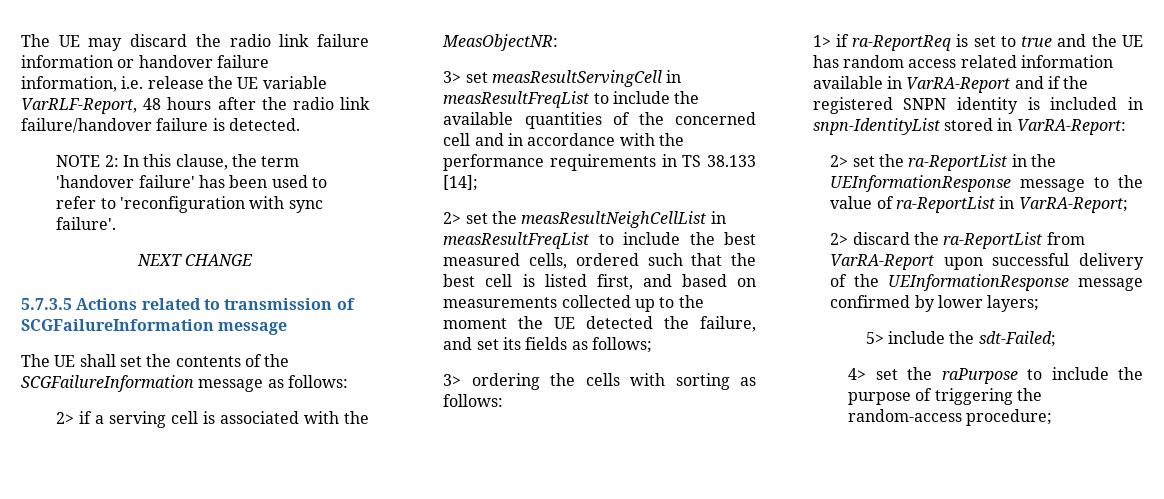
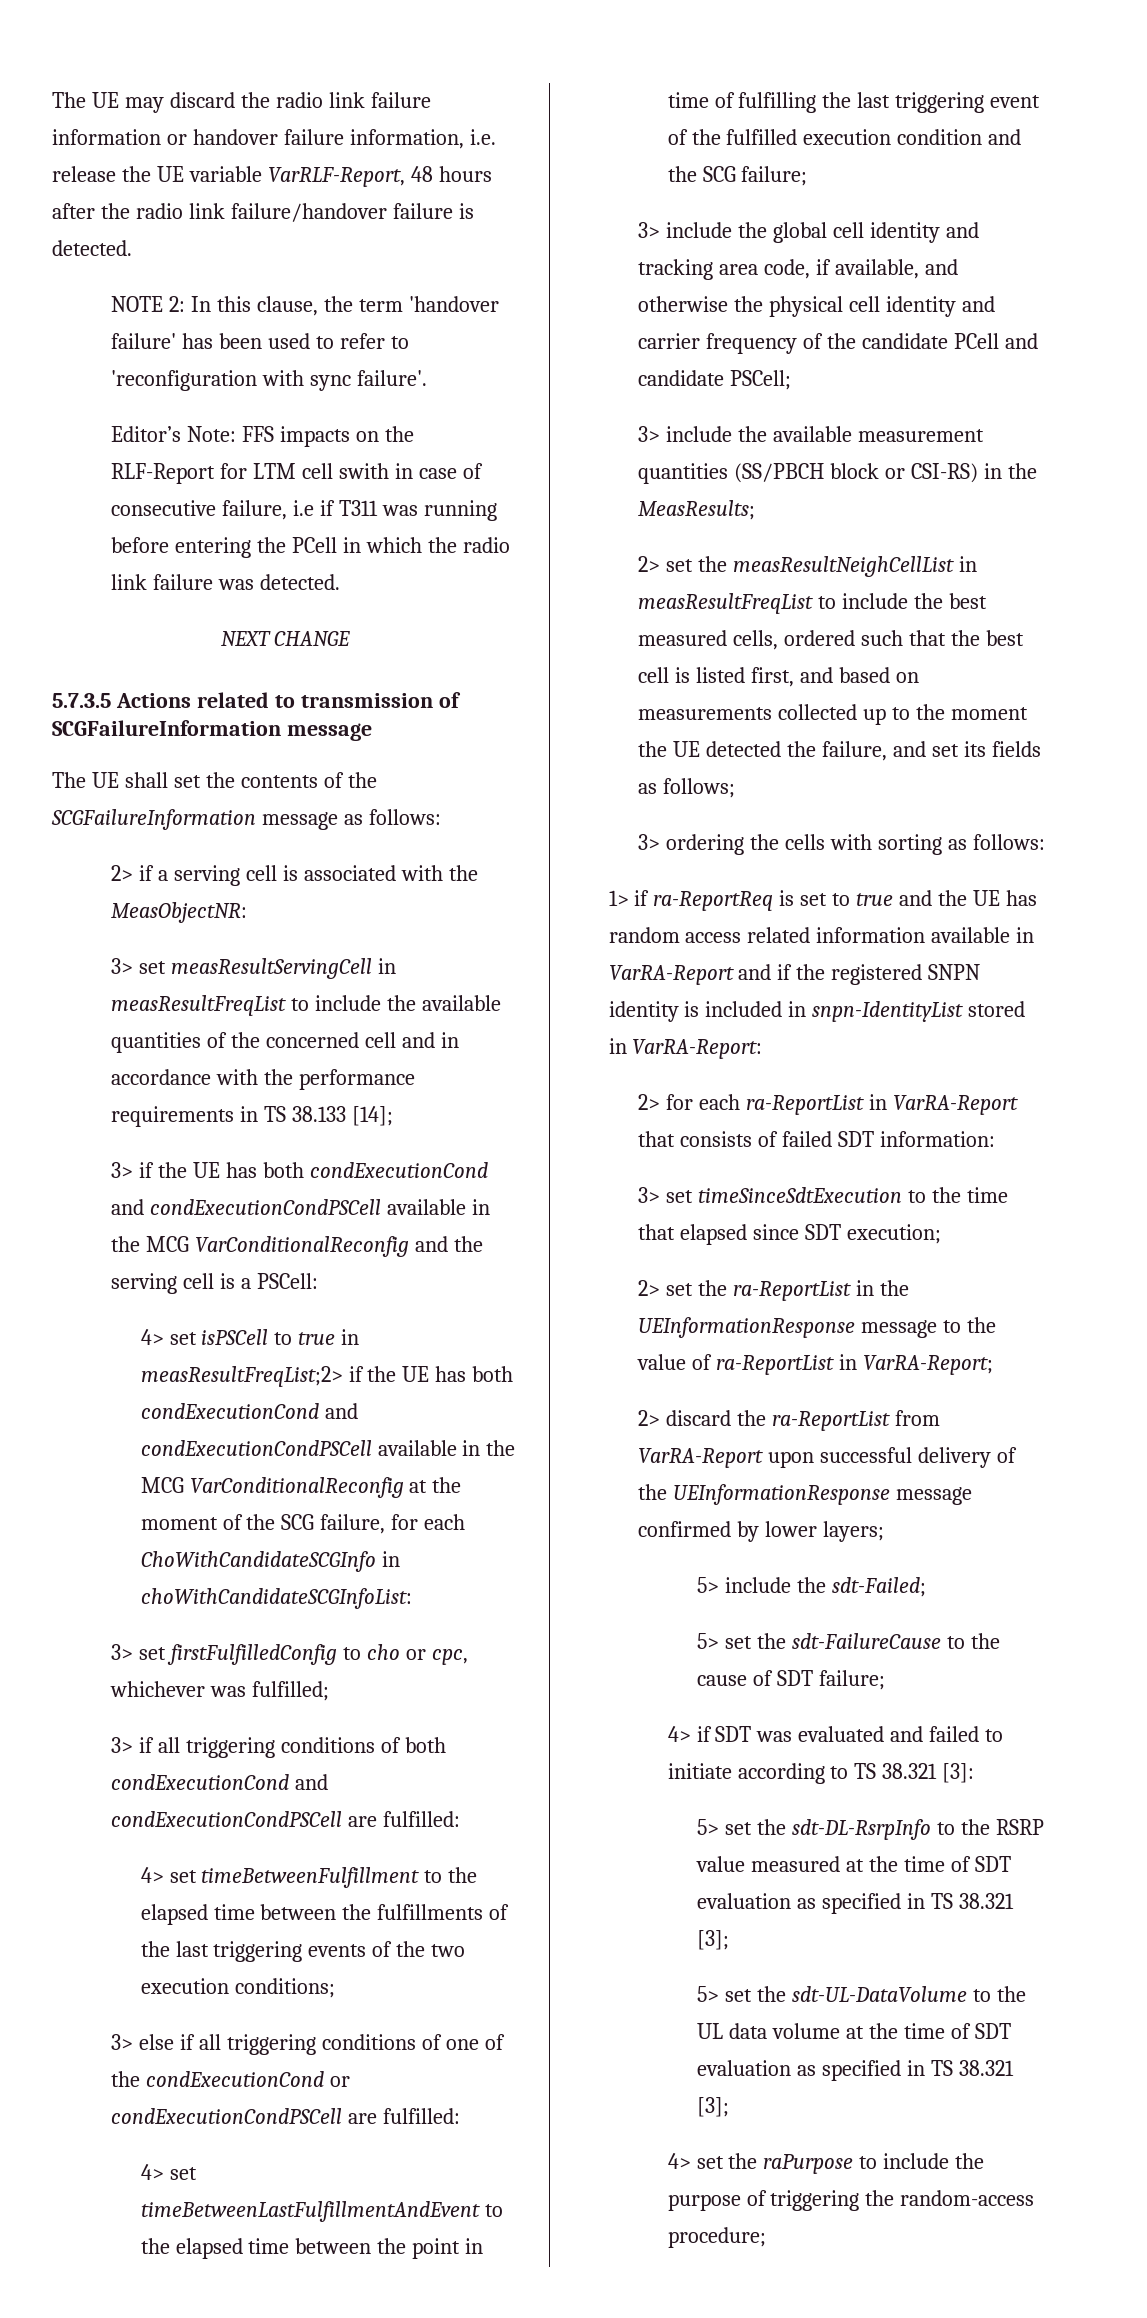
(117, 223) none -> [111,426,414,447] [111,463,483,484] [111,500,497,521] [111,537,510,558] [111,574,340,590] // Editor’s Note: FFS impacts on the RLF-Report for LTM cell swith in case of consecutive failure, i.e if T311 was running before entering the PCell in which the radio link failure was detected.
(479, 183) none -> [111,1162,488,1178] [111,1199,490,1215] [111,1236,483,1257] [111,1273,318,1294] [140,1329,360,1345] [140,1366,514,1387] [140,1403,358,1419] [140,1440,516,1456] [140,1477,462,1498] [140,1514,466,1534] [140,1551,400,1572] [140,1588,412,1609] [111,1644,468,1665] [110,1681,329,1701] [111,1737,446,1758] [111,1774,328,1790] [111,1811,460,1827] [140,1867,478,1888] [140,1904,510,1925] [140,1941,466,1962] [140,1978,335,1998] [111,2034,505,2055] [111,2071,350,2087] [111,2108,460,2124] [140,2164,197,2180] [140,2201,503,2222] [140,2238,484,2259] [667,92,1041,113] [667,129,1022,145] [667,166,808,186] [638,222,979,243] [638,259,958,280] [638,296,995,317] [638,333,1038,354] [638,370,791,390] [638,426,984,442] [638,463,1037,484] [638,500,756,520] // 3> if the UE has both condExecutionCond and condExecutionCondPSCell available in the MCG VarConditionalReconfig and the serving cell is a PSCell: // 4> set isPSCell to true in measResultFreqList;2> if the UE has both condExecutionCond and condExecutionCondPSCell available in the MCG VarConditionalReconfig at the moment of the SCG failure, for each ChoWithCandidateSCGInfo in choWithCandidateSCGInfoList: // 3> set firstFulfilledConfig to cho or cpc, whichever was fulfilled; // 3> if all triggering conditions of both condExecutionCond and condExecutionCondPSCell are fulfilled: // 4> set timeBetweenFulfillment to the elapsed time between the fulfillments of the last triggering events of the two execution conditions; // 3> else if all triggering conditions of one of the condExecutionCond or condExecutionCondPSCell are fulfilled: // 4> set timeBetweenLastFulfillmentAndEvent to the elapsed time between the point in time of fulfilling the last triggering event of the fulfilled execution condition and the SCG failure; // 3> include the global cell identity and tracking area code, if available, and otherwise the physical cell identity and carrier frequency of the candidate PCell and candidate PSCell; // 3> include the available measurement quantities (SS/PBCH block or CSI-RS) in the MeasResults;
(1126, 127) none -> [638,1094,1018,1115] [638,1131,995,1147] [638,1187,1008,1203] [638,1224,941,1245] // 2> for each ra-ReportList in VarRA-Report that consists of failed SDT information: // 3> set timeSinceSdtExecution to the time that elapsed since SDT execution;
(1056, 339) none -> [697,1633,1000,1649] [697,1670,885,1690] [667,1726,1004,1742] [667,1763,975,1784] [697,1819,1044,1840] [696,1856,1011,1872] [697,1893,1014,1914] [697,1930,730,1950] [697,1986,1026,2002] [697,2023,1011,2039] [697,2060,1014,2081] [697,2097,730,2117] // 5> set the sdt-FailureCause to the cause of SDT failure; // 4> if SDT was evaluated and failed to initiate according to TS 38.321 [3]: // 5> set the sdt-DL-RsrpInfo to the RSRP value measured at the time of SDT evaluation as specified in TS 38.321 [3]; // 5> set the sdt-UL-DataVolume to the UL data volume at the time of SDT evaluation as specified in TS 38.321 [3];

